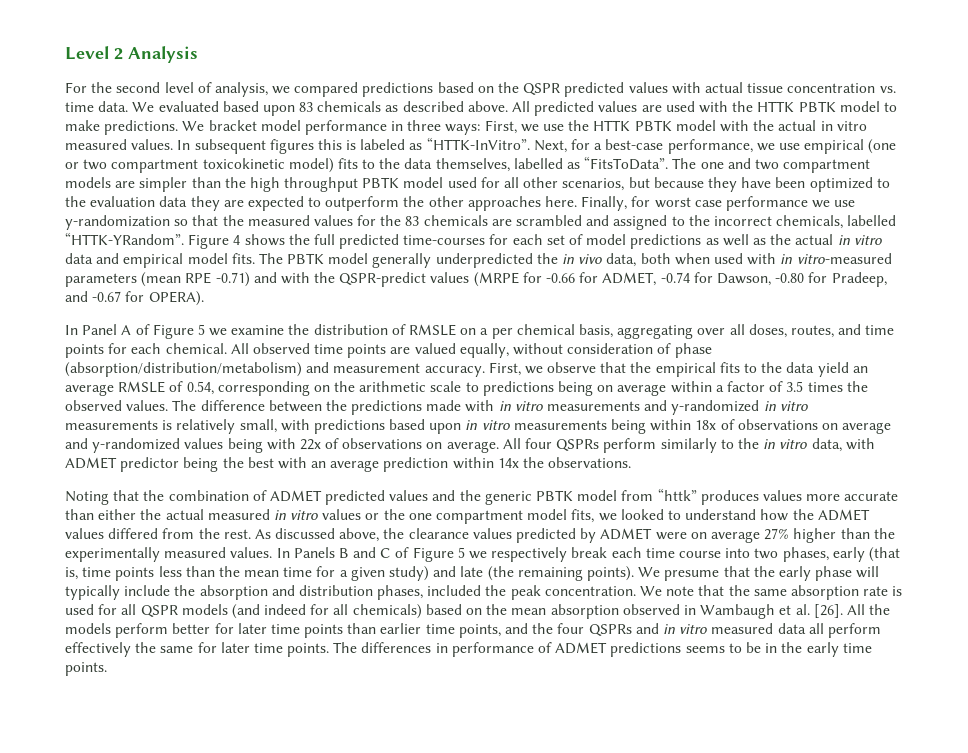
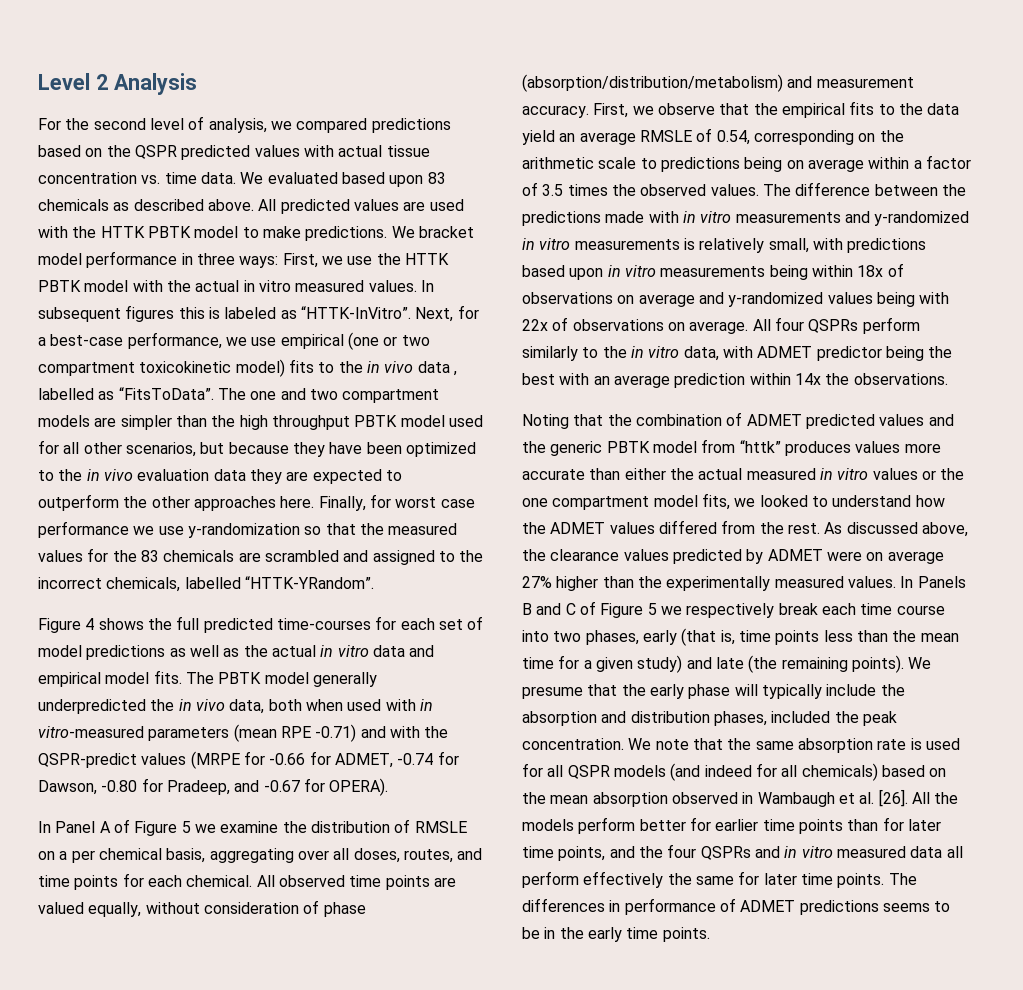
[404,158,510,172] data themselves, -> [366,361,457,376] in vivo data ,
(86, 201) none -> [86,469,133,481] in vivo
(184, 238) none -> (374, 582) //
[237,623,267,634] later -> [715,819,759,831] earlier
[380,623,422,634] earlier -> [882,817,941,831] for later

